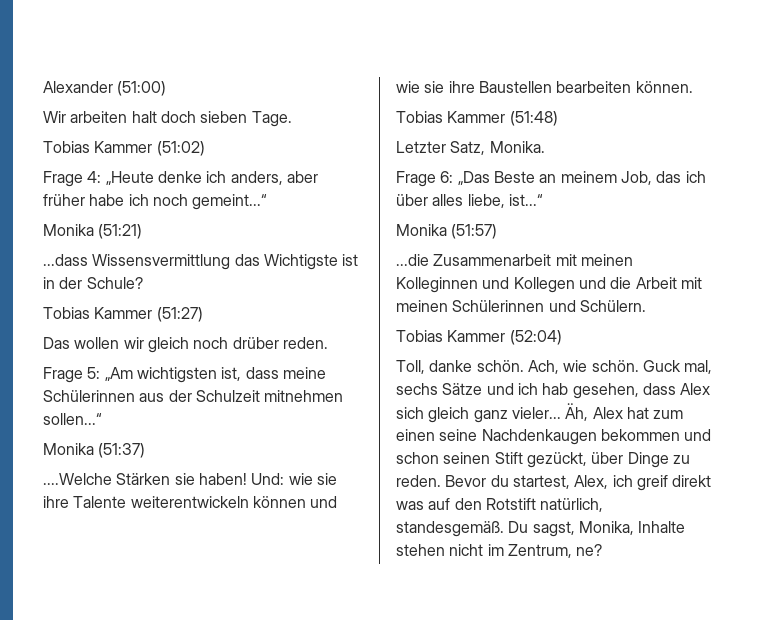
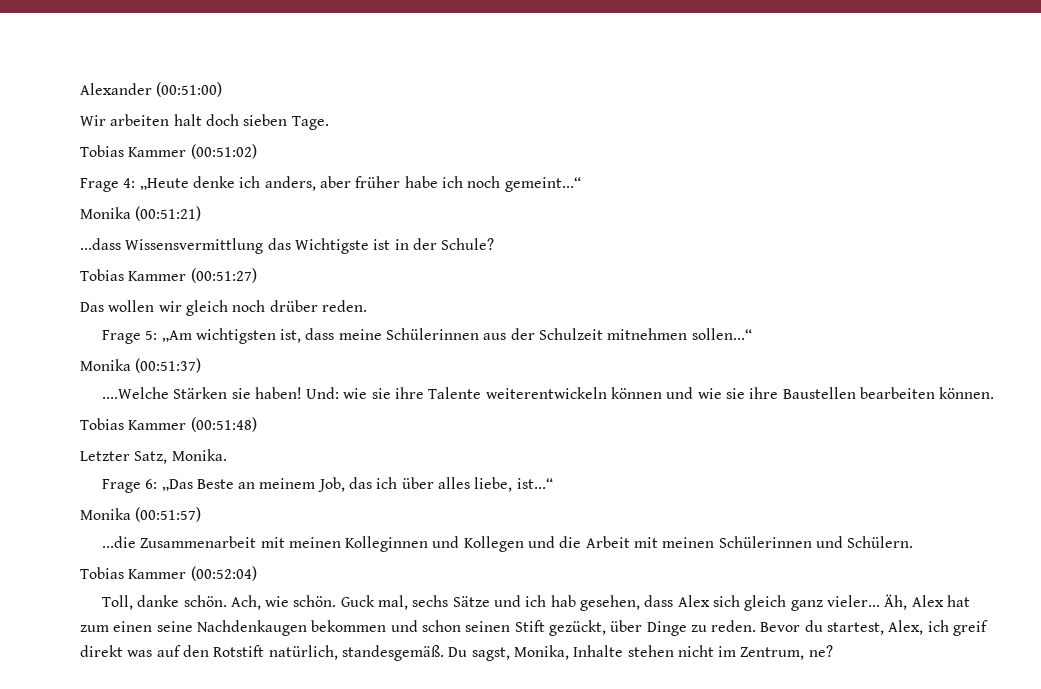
[117,81,167,96] (51:00) -> [156,82,223,97] (00:51:00)
[156,141,205,156] (51:02) -> [190,144,257,159] (00:51:02)
[98,224,143,239] (51:21) -> [135,206,202,221] (00:51:21)
[156,307,203,322] (51:27) -> [190,268,257,283] (00:51:27)
[98,443,146,458] (51:37) -> [135,358,202,373] (00:51:37)
[509,111,558,126] (51:48) -> [190,417,257,432] (00:51:48)
[451,224,498,239] (51:57) -> [135,507,202,522] (00:51:57)
[509,330,562,345] (52:04) -> [190,566,257,581] (00:52:04)

